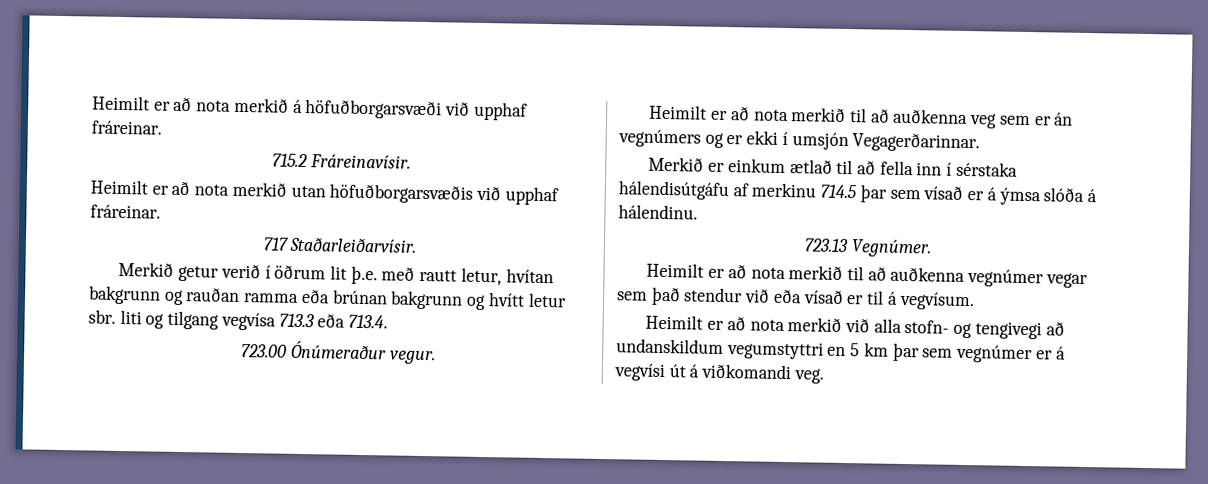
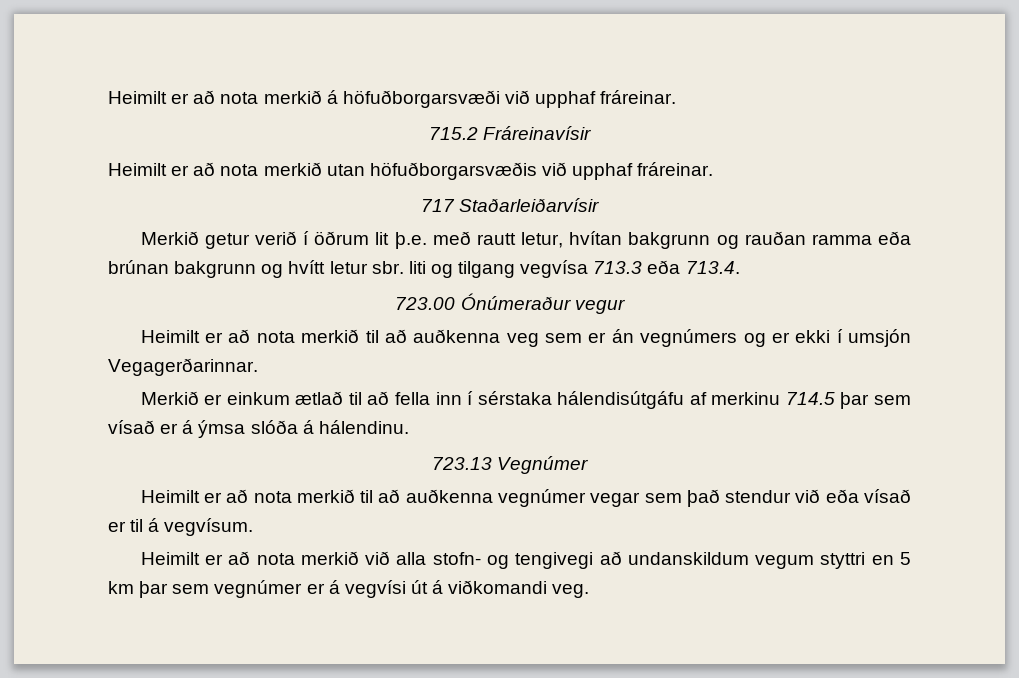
[309,154,411,169] Fráreinavísir. -> [483,126,592,140] Fráreinavísir
[289,236,418,253] Staðarleiðarvísir. -> [459,198,600,212] Staðarleiðarvísir
[388,350,436,365] vegur. -> [574,299,625,314] vegur
[850,239,932,258] Vegnúmer. -> [497,456,589,474] Vegnúmer
[726,341,824,360] vegumstyttri -> [755,552,866,569] vegum styttri

